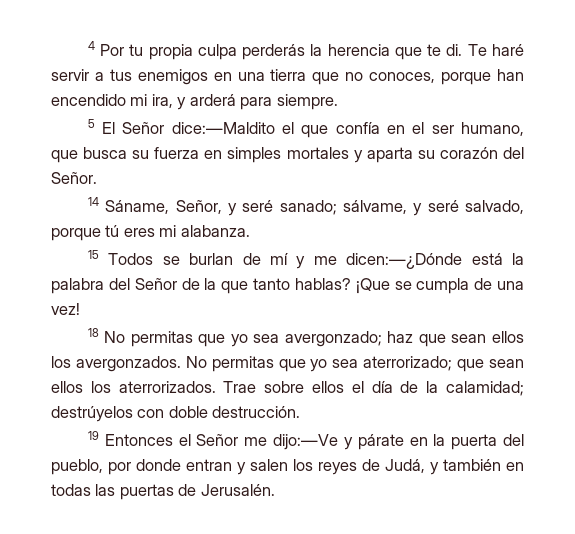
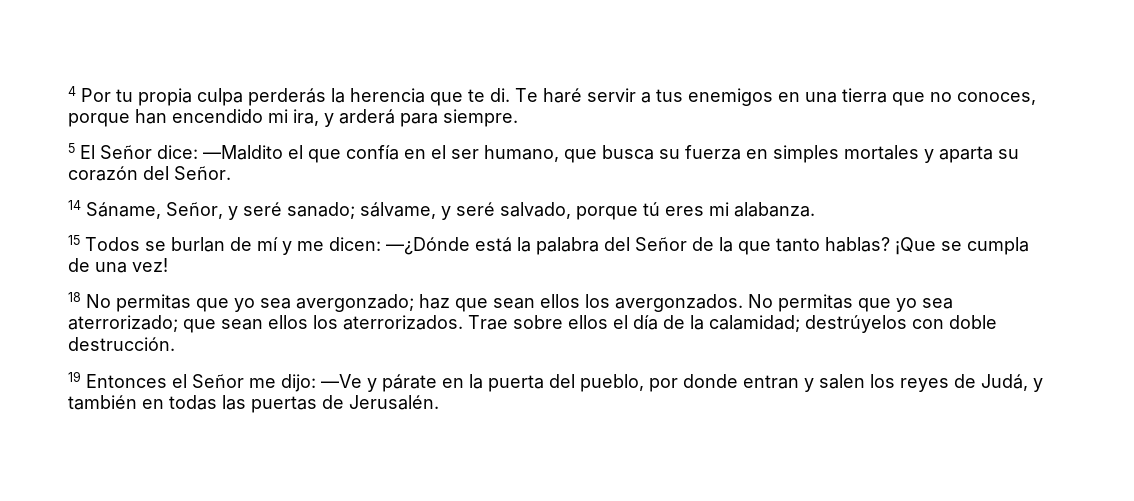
[171,122,275,134] dice:—Maldito -> [157,145,283,160] dice: —Maldito
[346,253,463,269] dicen:—¿Dónde -> [329,237,470,255] dicen: —¿Dónde
[273,434,339,450] dijo:—Ve -> [281,374,362,392] dijo: —Ve

